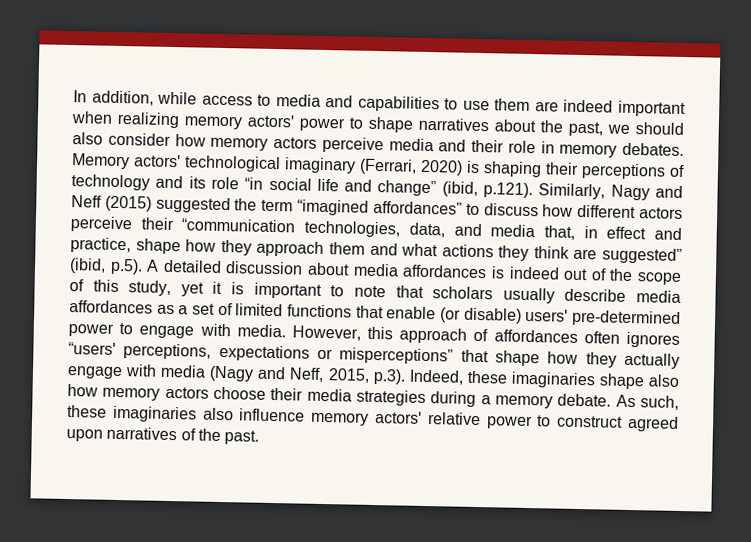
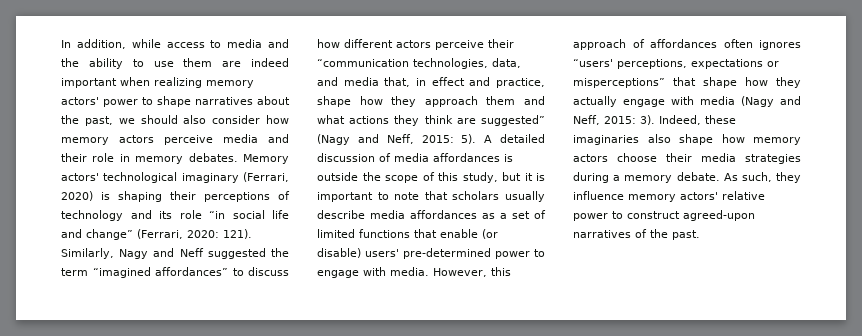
[357,95,440,113] capabilities -> [61,58,123,69] the ability
[441,181,534,199] (ibid, p.121). -> [137,229,252,239] (Ferrari, 2020: 121).
[104,195,152,212] (2015) -> (204, 252) none
[69,258,143,275] (ibid, p.5). -> [317,134,477,145] (Nagy and Neff, 2015: 5).
[307,262,351,276] about -> [379,153,391,162] of
[508,266,607,281] indeed out of -> [317,172,358,181] outside
[180,282,204,297] yet -> [502,172,521,181] but
[327,368,406,385] 2015, p.3). -> [604,115,655,125] 2015: 3).
[598,373,680,390] shape also -> [647,134,713,145] also shape
[67,405,234,423] these imaginaries also -> [776,172,801,183] they
[627,415,679,432] [66,428,103,442] agreed upon -> [683,210,755,221] agreed-upon

